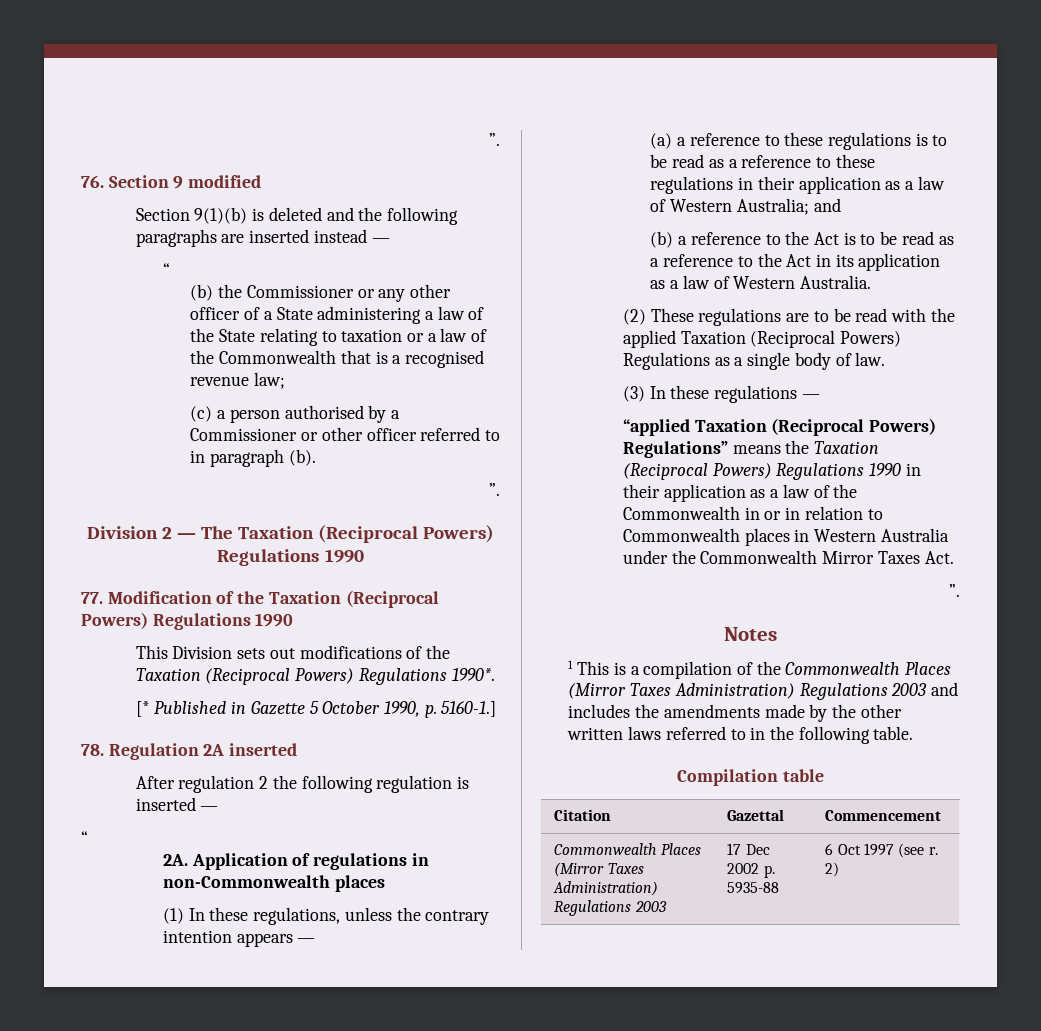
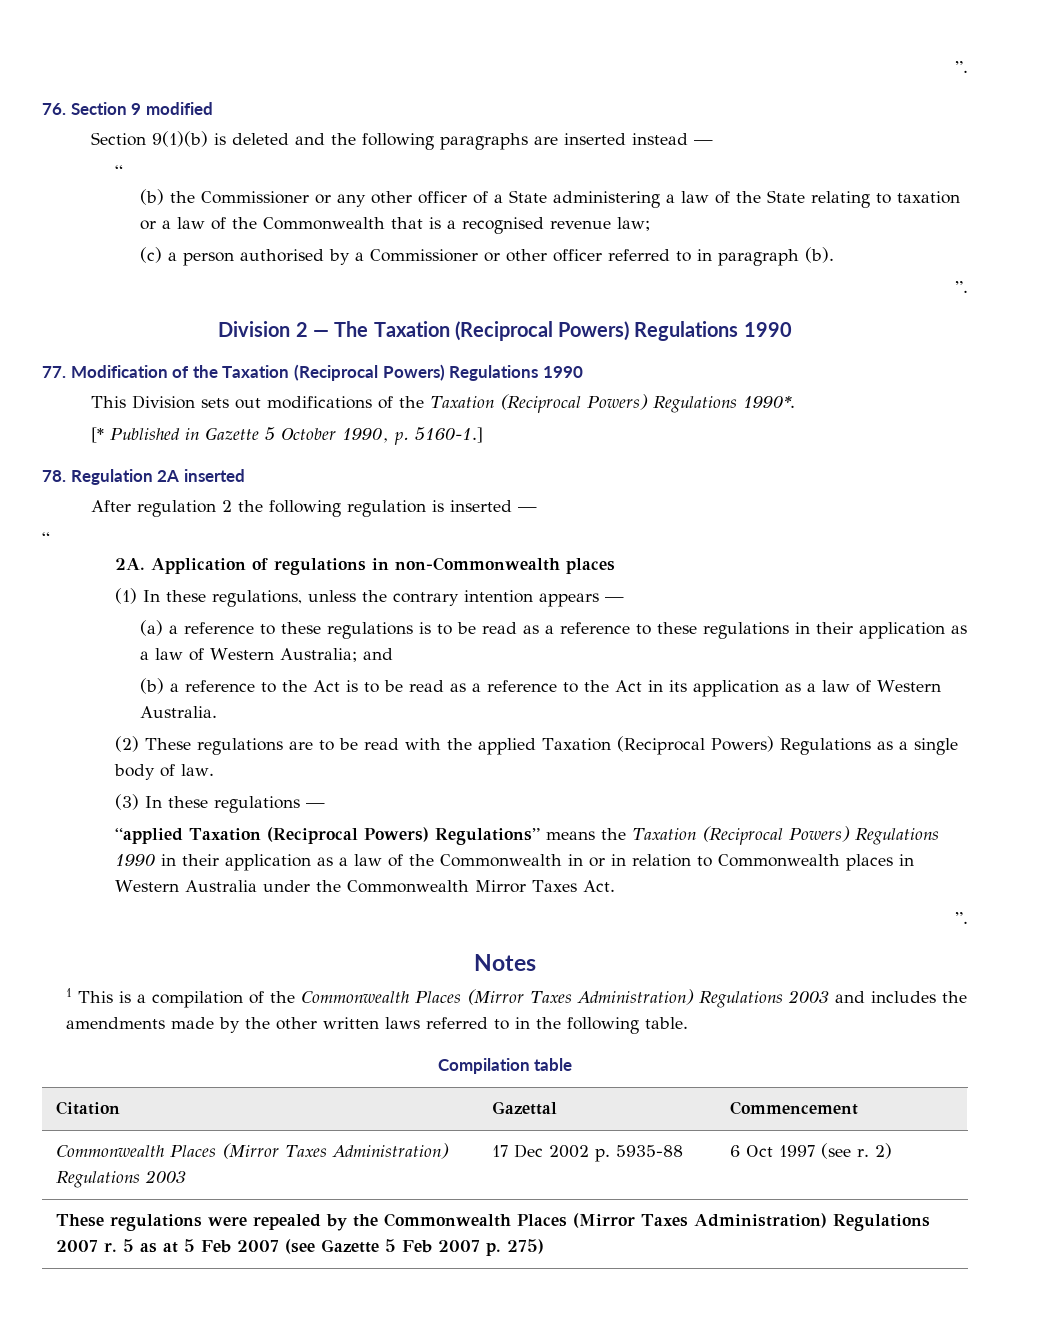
(840, 869) none -> [55,1213,930,1231] [55,1239,544,1256] // These regulations were repealed by the Commonwealth Places (Mirror Taxes Administration) Regulations 2007 r. 5 as at 5 Feb 2007 (see Gazette 5 Feb 2007 p. 275)

